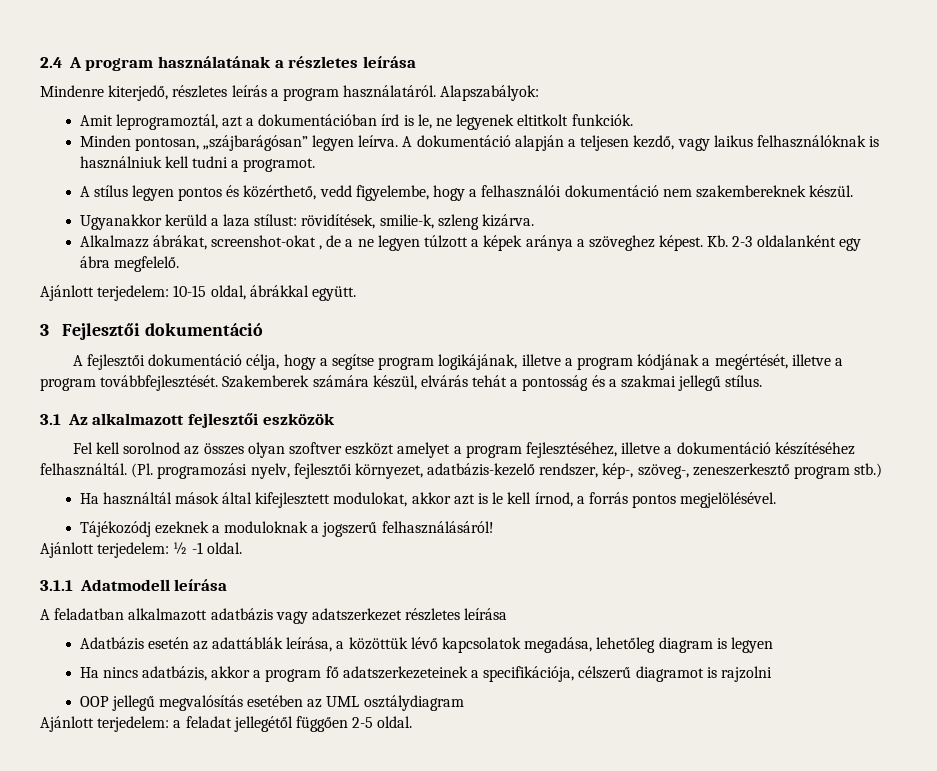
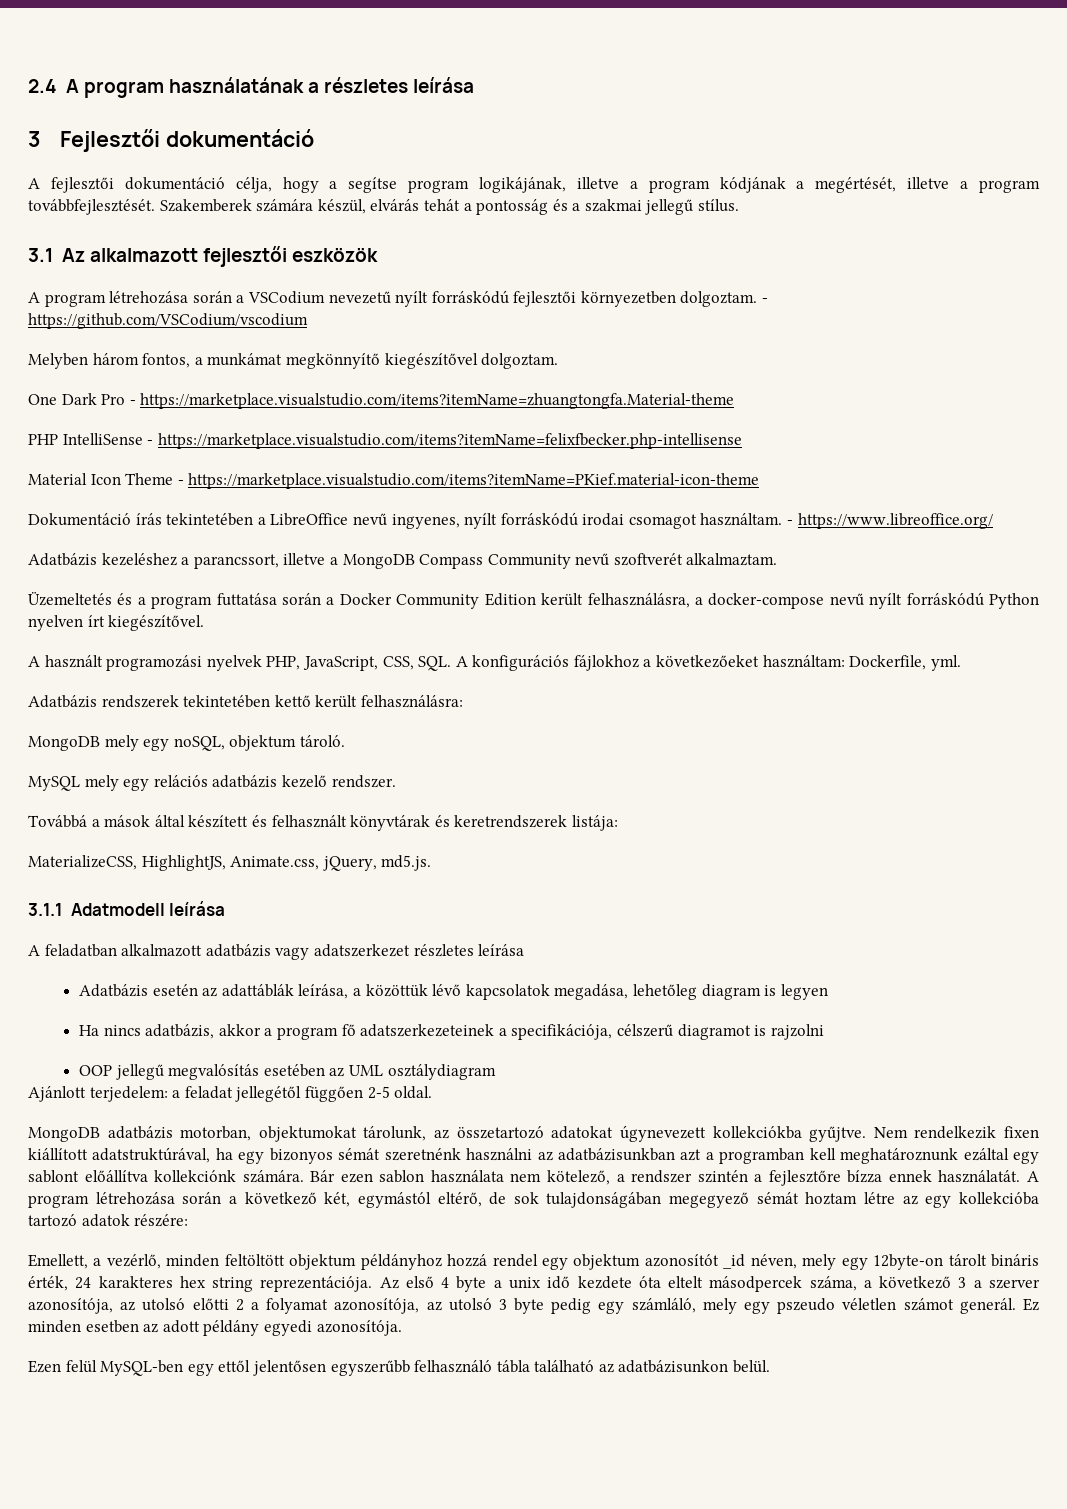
[40,85,540,101] [79,114,633,130] [79,135,880,151] [79,156,316,172] [79,185,854,201] [79,214,535,230] [79,235,861,251] [79,256,179,272] [40,285,356,301] // Mindenre kiterjedő, részletes leírás a program használatáról. Alapszabályok: // Amit leprogramoztál, azt a dokumentációban írd is le, ne legyenek eltitkolt funkciók. // Minden pontosan, „szájbarágósan” legyen leírva. A dokumentáció alapján a teljesen kezdő, vagy laikus felhasználóknak is használniuk kell tudni a programot. // A stílus legyen pontos és közérthető, vedd figyelembe, hogy a felhasználói dokumentáció nem szakembereknek készül. // Ugyanakkor kerüld a laza stílust: rövidítések, smilie-k, szleng kizárva. // Alkalmazz ábrákat, screenshot-okat , de a ne legyen túlzott a képek aránya a szöveghez képest. Kb. 2-3 oldalanként egy ábra megfelelő. // Ajánlott terjedelem: 10-15 oldal, ábrákkal együtt. -> (475, 85) none
[72,442,855,458] [40,463,883,479] [79,492,777,508] [79,521,494,537] [40,542,242,558] Fel kell sorolnod az összes olyan szoftver eszközt amelyet a program fejlesztéséhez, illetve a dokumentáció készítéséhez felhasználtál. (Pl. programozási nyelv, fejlesztői környezet, adatbázis-kezelő rendszer, kép-, szöveg-, zeneszerkesztő program stb.) // Ha használtál mások által kifejlesztett modulokat, akkor azt is le kell írnod, a forrás pontos megjelölésével. // Tájékozódj ezeknek a moduloknak a jogszerű felhasználásáról! // Ajánlott terjedelem: ½ -1 oldal. -> [28,290,769,307] [28,313,308,329] [28,353,559,369] [28,393,735,409] [28,433,742,449] [28,473,760,489] [28,512,993,529] [28,553,778,569] [28,592,1039,609] [28,615,205,631] [28,655,961,671] [28,695,463,708] [28,735,345,751] [28,775,396,791] [28,815,618,831] [28,855,432,871] A program létrehozása során a VSCodium nevezetű nyílt forráskódú fejlesztői környezetben dolgoztam. - https://github.com/VSCodium/vscodium // Melyben három fontos, a munkámat megkönnyítő kiegészítővel dolgoztam. // One Dark Pro - https://marketplace.visualstudio.com/items?itemName=zhuangtongfa.Material-theme // PHP IntelliSense - https://marketplace.visualstudio.com/items?itemName=felixfbecker.php-intellisense // Material Icon Theme - https://marketplace.visualstudio.com/items?itemName=PKief.material-icon-theme // Dokumentáció írás tekintetében a LibreOffice nevű ingyenes, nyílt forráskódú irodai csomagot használtam. - https://www.libreoffice.org/ // Adatbázis kezeléshez a parancssort, illetve a MongoDB Compass Community nevű szoftverét alkalmaztam. // Üzemeltetés és a program futtatása során a Docker Community Edition került felhasználásra, a docker-compose nevű nyílt forráskódú Python nyelven írt kiegészítővel. // A használt programozási nyelvek PHP, JavaScript, CSS, SQL. A konfigurációs fájlokhoz a következőeket használtam: Dockerfile, yml. // Adatbázis rendszerek tekintetében kettő került felhasználásra: // MongoDB mely egy noSQL, objektum tároló. // MySQL mely egy relációs adatbázis kezelő rendszer. // Továbbá a mások által készített és felhasznált könyvtárak és keretrendszerek listája: // MaterializeCSS, HighlightJS, Animate.css, jQuery, md5.js.
(413, 722) none -> [28,1125,1039,1142] [28,1147,1039,1164] [28,1170,1039,1186] [28,1192,1039,1208] [28,1214,189,1227] [28,1254,1039,1270] [28,1276,1040,1292] [28,1298,1039,1314] [28,1320,402,1336] [28,1360,771,1376] // MongoDB adatbázis motorban, objektumokat tárolunk, az összetartozó adatokat úgynevezett kollekciókba gyűjtve. Nem rendelkezik fixen kiállított adatstruktúrával, ha egy bizonyos sémát szeretnénk használni az adatbázisunkban azt a programban kell meghatároznunk ezáltal egy sablont előállítva kollekciónk számára. Bár ezen sablon használata nem kötelező, a rendszer szintén a fejlesztőre bízza ennek használatát. A program létrehozása során a következő két, egymástól eltérő, de sok tulajdonságában megegyező sémát hoztam létre az egy kollekcióba tartozó adatok részére: // Emellett, a vezérlő, minden feltöltött objektum példányhoz hozzá rendel egy objektum azonosítót _id néven, mely egy 12byte-on tárolt bináris érték, 24 karakteres hex string reprezentációja. Az első 4 byte a unix idő kezdete óta eltelt másodpercek száma, a következő 3 a szerver azonosítója, az utolsó előtti 2 a folyamat azonosítója, az utolsó 3 byte pedig egy számláló, mely egy pszeudo véletlen számot generál. Ez minden esetben az adott példány egyedi azonosítója. // Ezen felül MySQL-ben egy ettől jelentősen egyszerűbb felhasználó tábla található az adatbázisunkon belül.

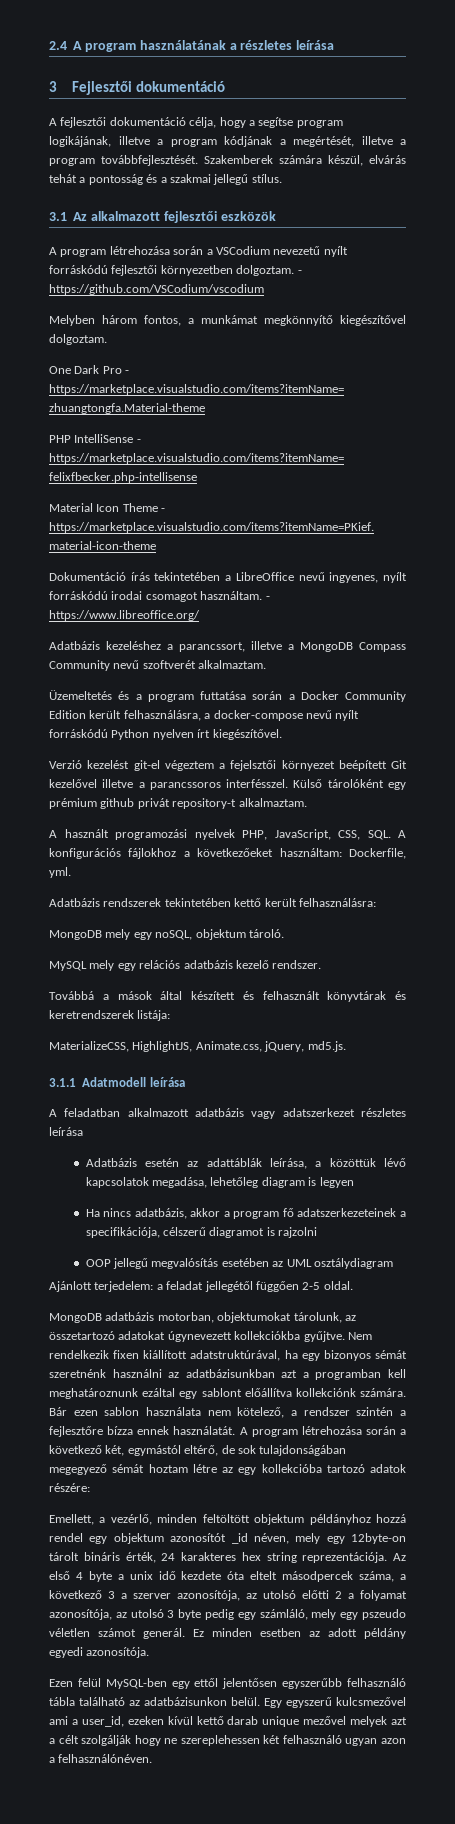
(205, 623) none -> [49,760,407,771] [49,779,406,790] [49,798,307,809] // Verzió kezelést git-el végeztem a fejelsztői környezet beépített Git kezelővel illetve a parancssoros interfésszel. Külső tárolóként egy prémium github privát repository-t alkalmaztam.
(771, 1366) none -> [264,1697,406,1708] [49,1716,407,1727] [49,1735,406,1746] [49,1754,153,1763] Egy egyszerű kulcsmezővel ami a user_id, ezeken kívül kettő darab unique mezővel melyek azt a célt szolgálják hogy ne szereplehessen két felhasználó ugyan azon a felhasználónéven.

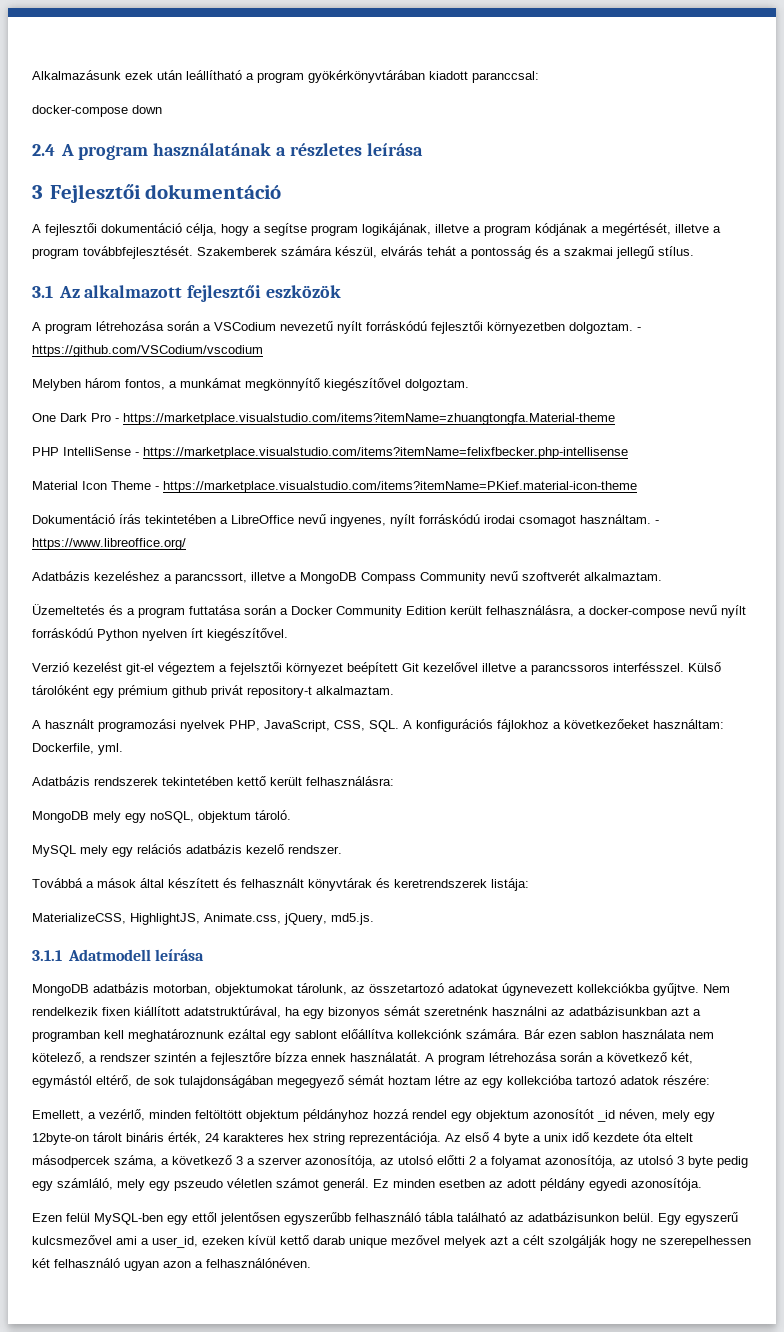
(49, 45) none -> [32,70,539,83] [32,105,162,117] Alkalmazásunk ezek után leállítható a program gyökérkönyvtárában kiadott paranccsal: // docker-compose down //
[49,1108,406,1119] [49,1127,83,1136] [85,1158,407,1169] [85,1177,354,1188] [85,1208,406,1219] [85,1227,318,1238] [85,1258,393,1269] [49,1281,353,1292] // A feladatban alkalmazott adatbázis vagy adatszerkezet részletes leírása // Adatbázis esetén az adattáblák leírása, a közöttük lévő kapcsolatok megadása, lehetőleg diagram is legyen // Ha nincs adatbázis, akkor a program fő adatszerkezeteinek a specifikációja, célszerű diagramot is rajzolni // OOP jellegű megvalósítás esetében az UML osztálydiagram // Ajánlott terjedelem: a feladat jellegétől függően 2-5 oldal. -> (204, 955) none
[180,1735,260,1746] szereplehessen -> [660,1236,751,1248] szerepelhessen

